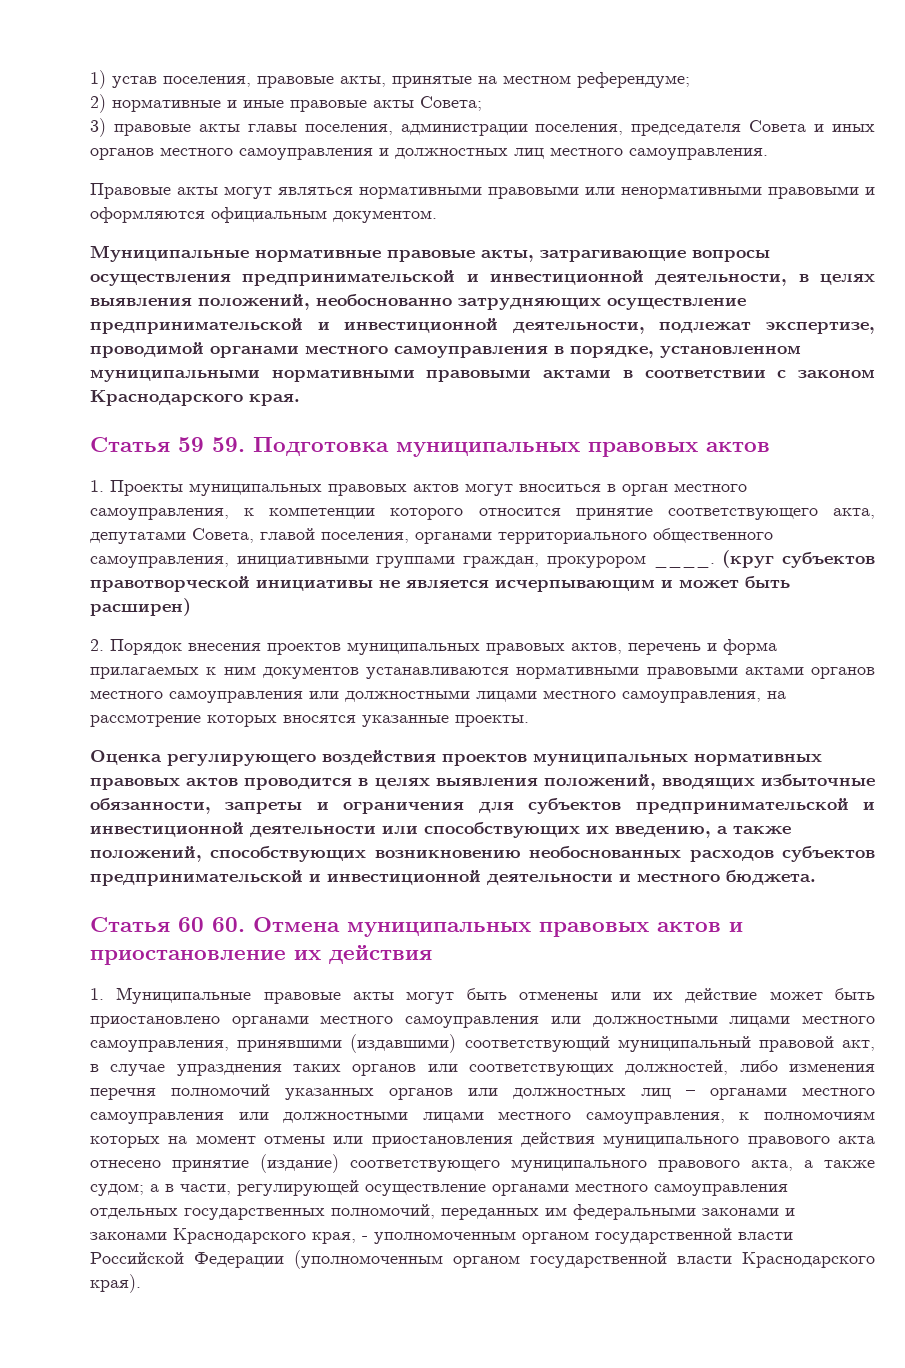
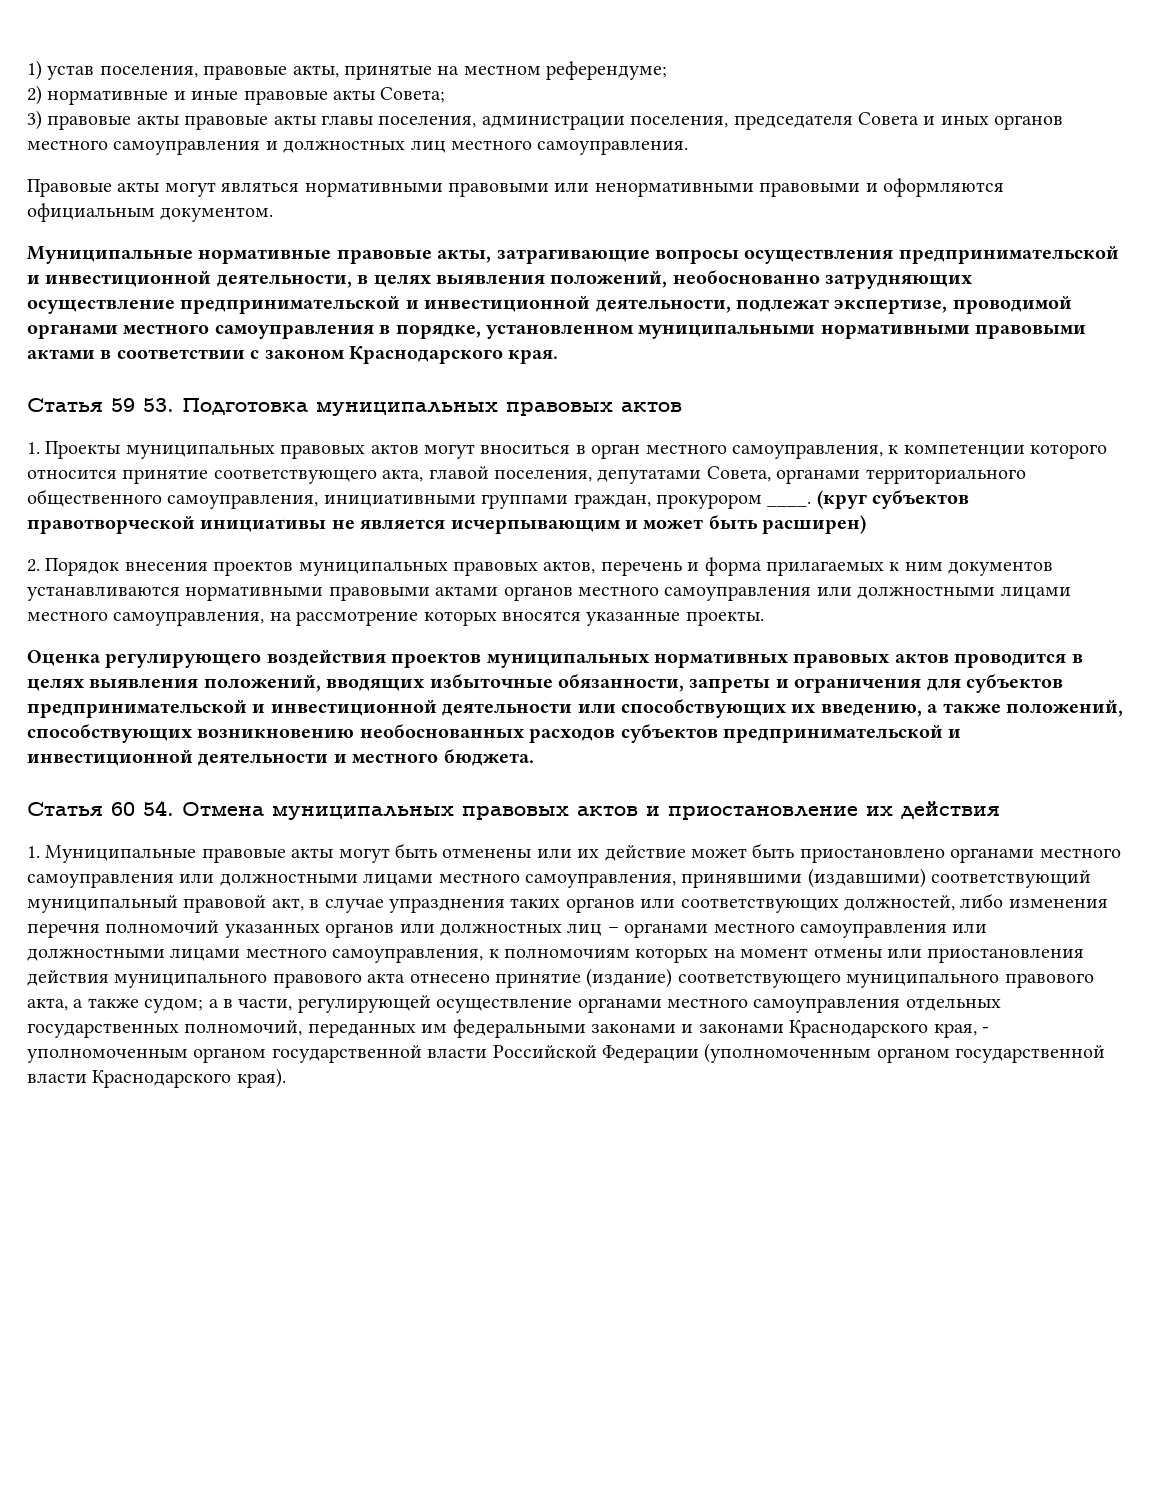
(240, 128) none -> [184,115,316,130] правовые акты
[212,437,245,452] 59. -> [143,398,174,412] 53.
[90,528,409,544] депутатами Совета, главой поселения, -> [428,466,771,484] главой поселения, депутатами Совета,
[212,917,245,932] 60. -> [143,800,174,816] 54.

